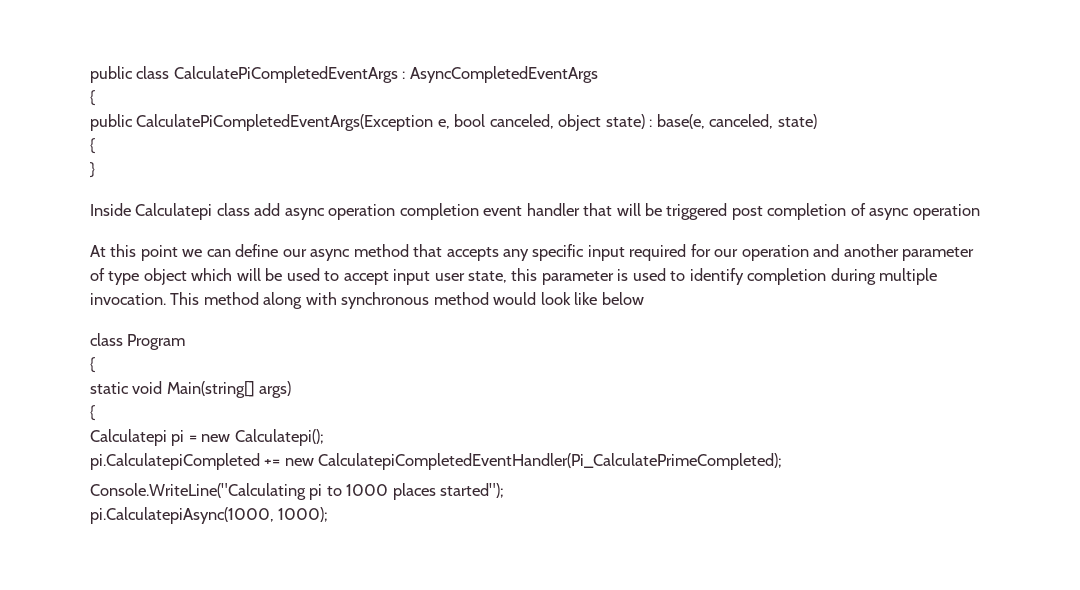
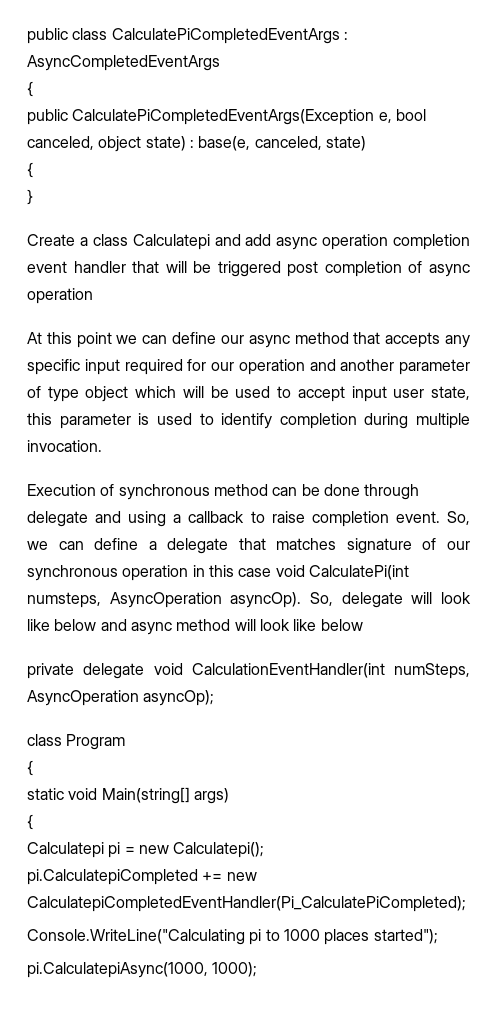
[90,203,250,220] Inside Calculatepi class -> [27,234,241,250] Create a class Calculatepi and
[170,292,644,309] This method along with synchronous method would look like below -> [27,484,420,500] [27,511,470,527] [27,538,470,554] [27,565,409,581] [27,592,472,608] [27,619,363,635] [27,663,470,679] [27,690,215,706] // Execution of synchronous method can be done through delegate and using a callback to raise completion event. So, we can define a delegate that matches signature of our synchronous operation in this case void CalculatePi(int numsteps, AsyncOperation asyncOp). So, delegate will look like below and async method will look like below // private delegate void CalculationEventHandler(int numSteps, AsyncOperation asyncOp);
[318,453,783,470] CalculatepiCompletedEventHandler(Pi_CalculatePrimeCompleted); -> [27,896,466,912] CalculatepiCompletedEventHandler(Pi_CalculatePiCompleted);

